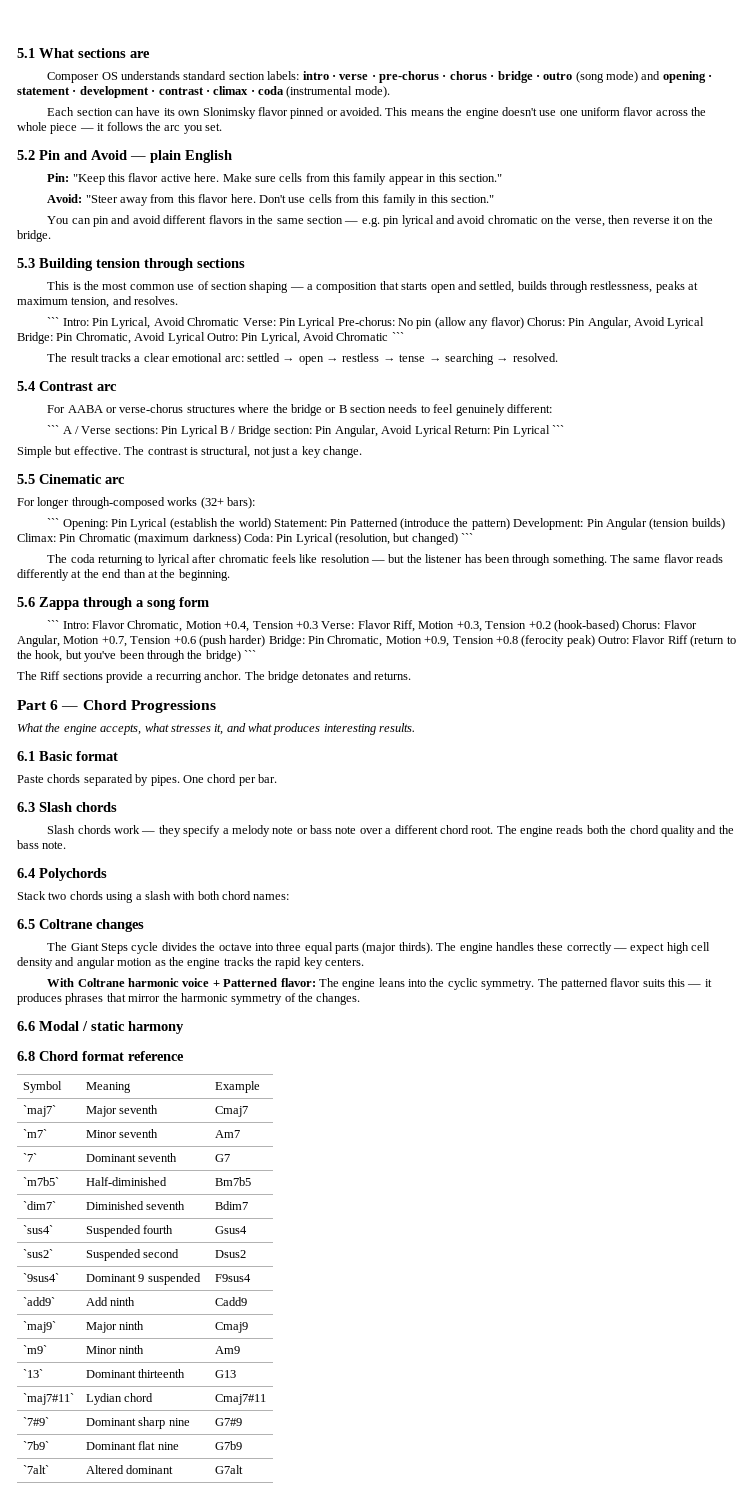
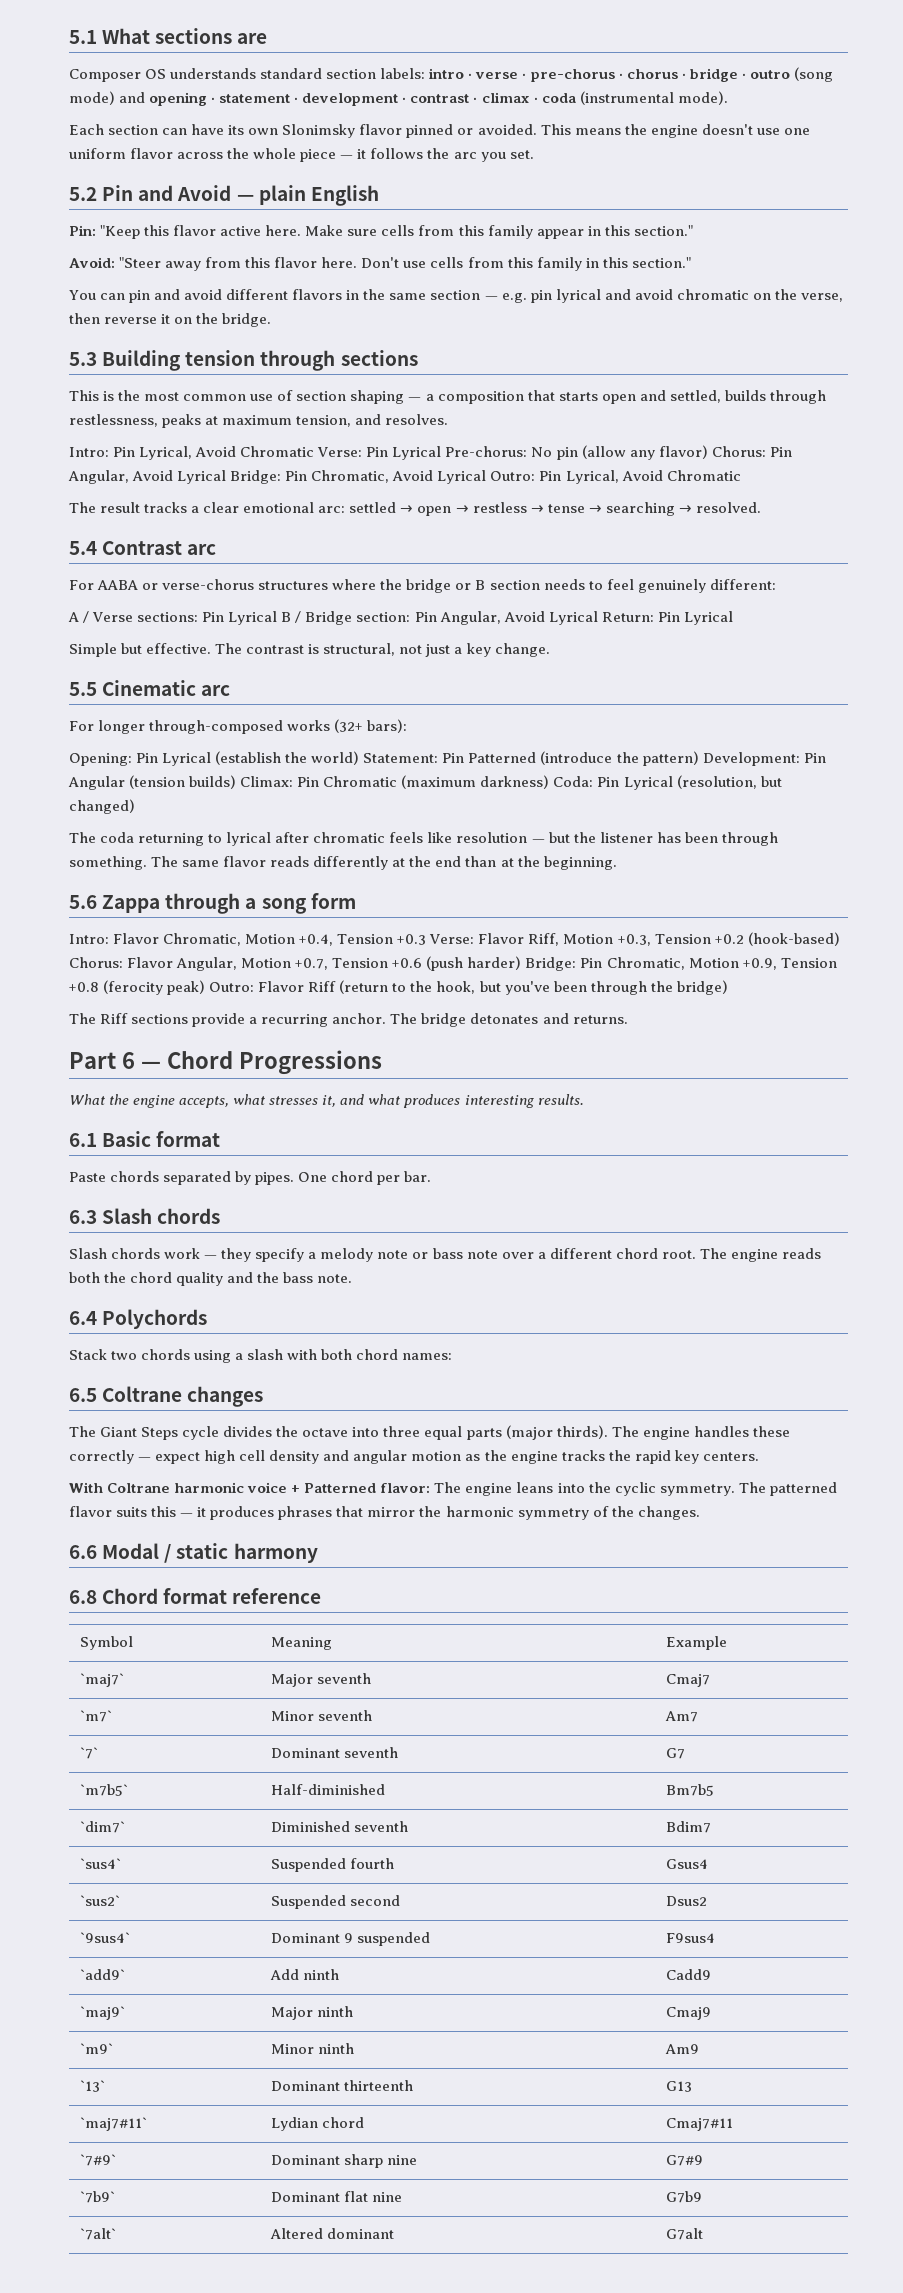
[47,317,60,326] ``` -> (449, 419) none
[391,332,404,341] ``` -> (741, 475) none
[47,425,60,434] ``` -> (776, 584) none
[552,425,565,434] ``` -> (733, 618) none
[47,518,60,527] ``` -> (408, 726) none
[461,533,474,542] ``` -> (135, 806) none
[47,620,60,629] ``` -> (356, 901) none
[244,650,256,659] ``` -> (728, 987) none

